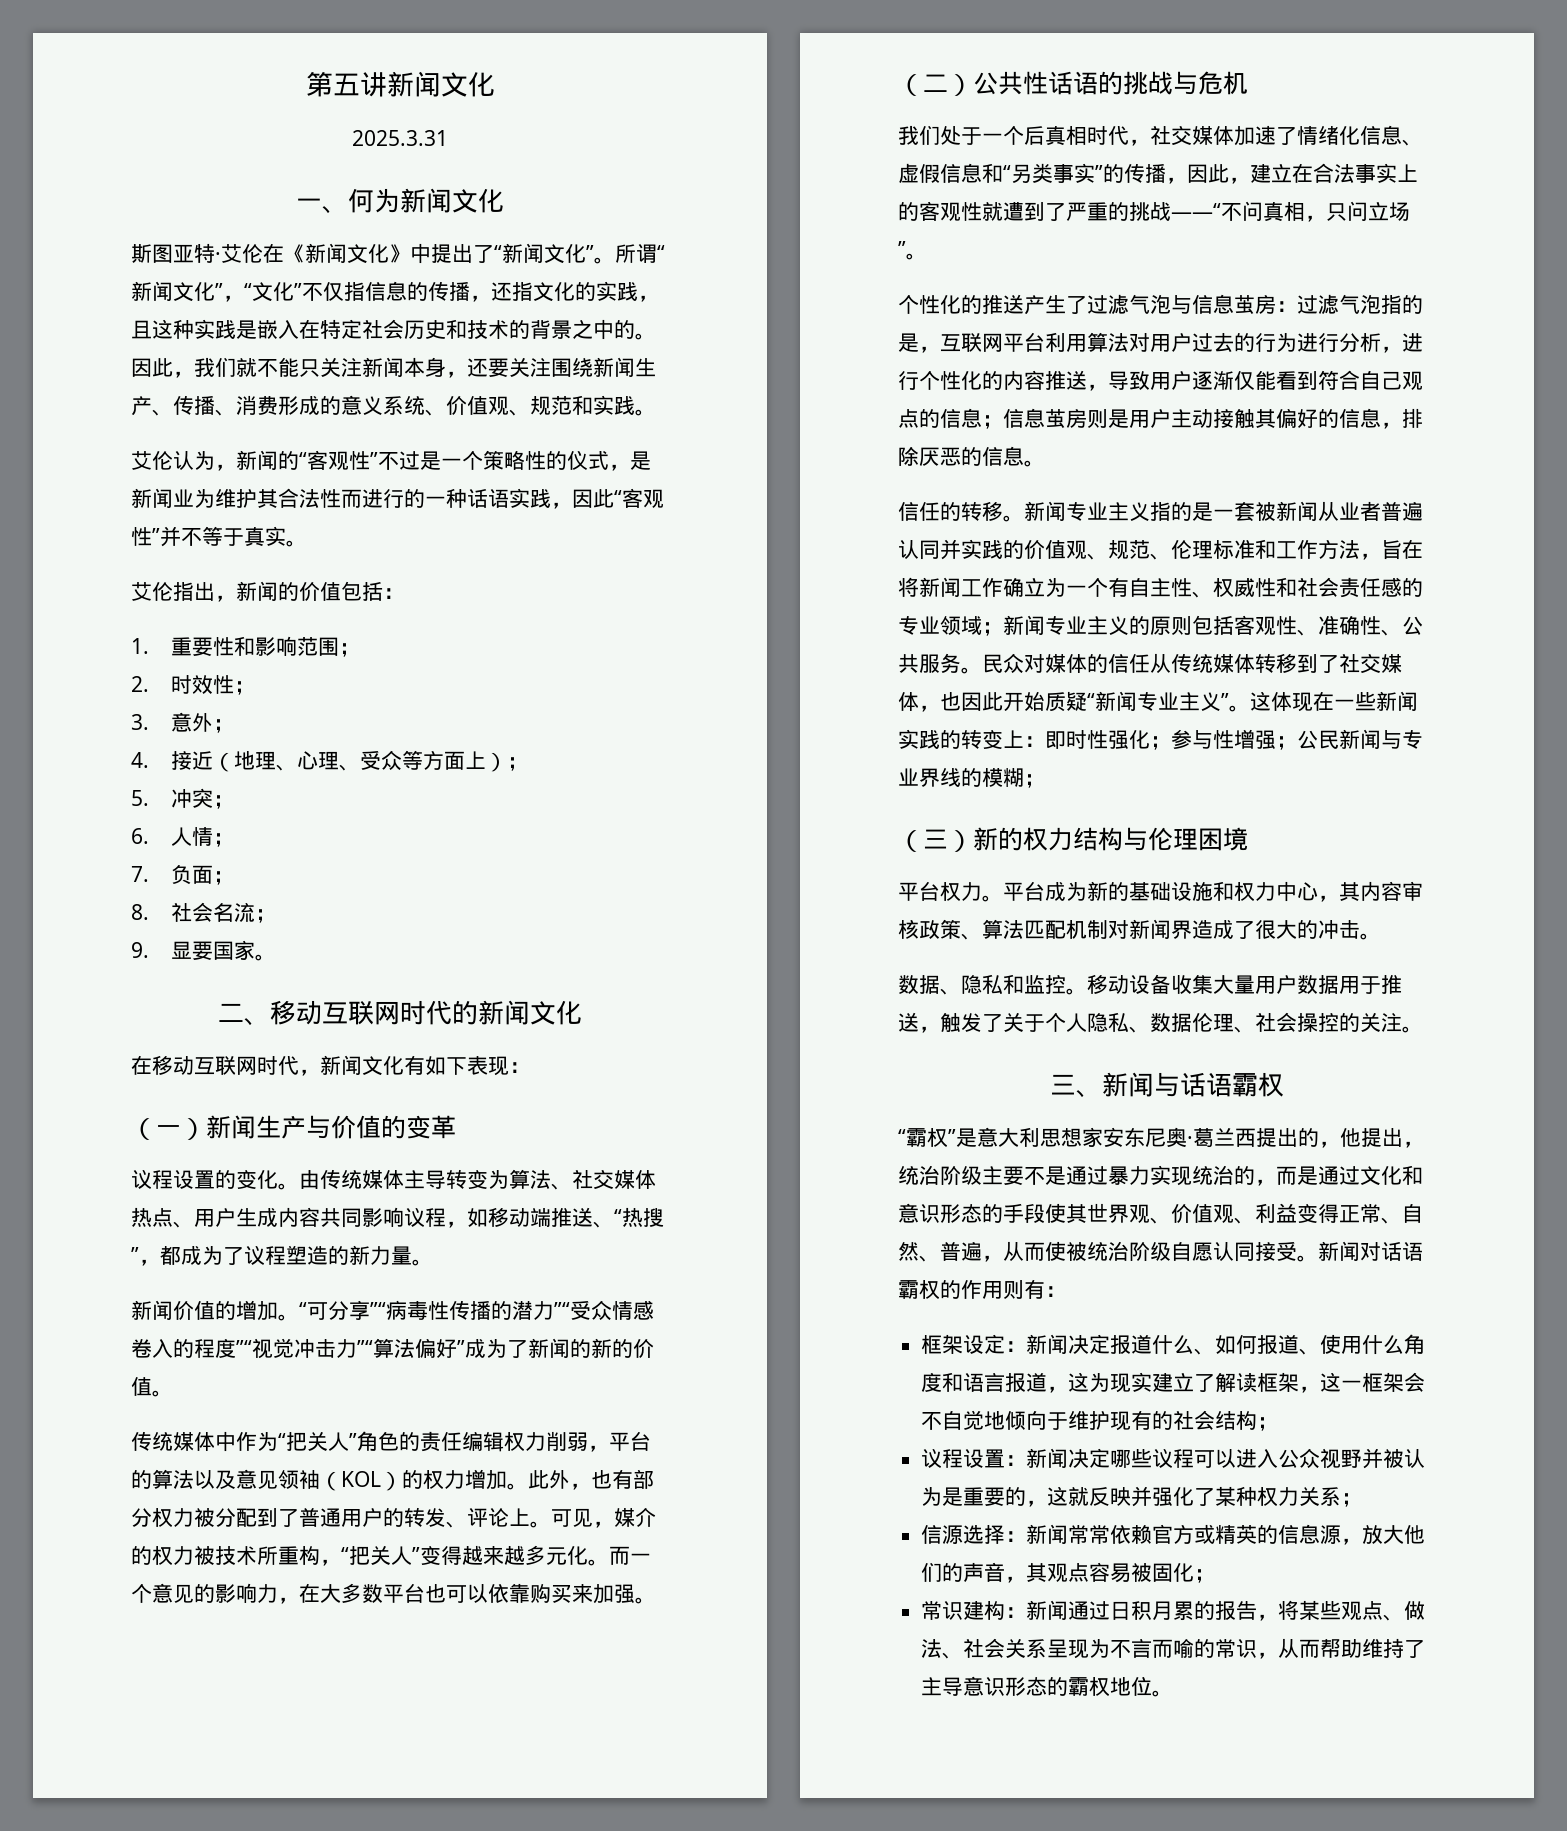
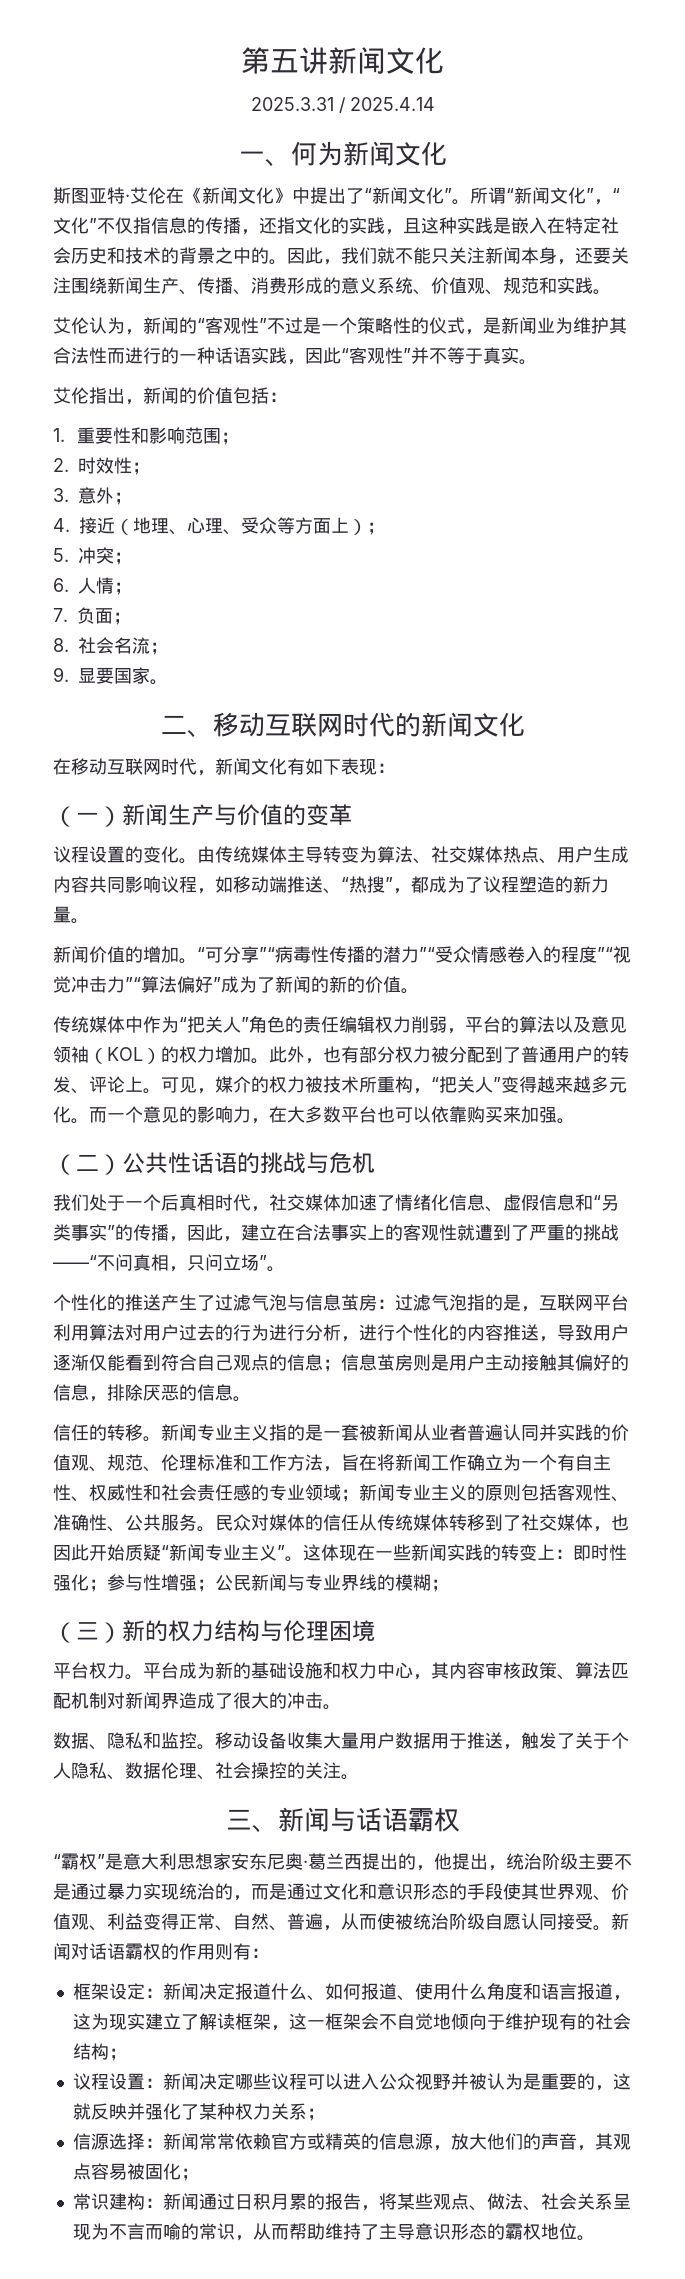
(448, 138) none -> [338,97,435,113] / 2025.4.14

